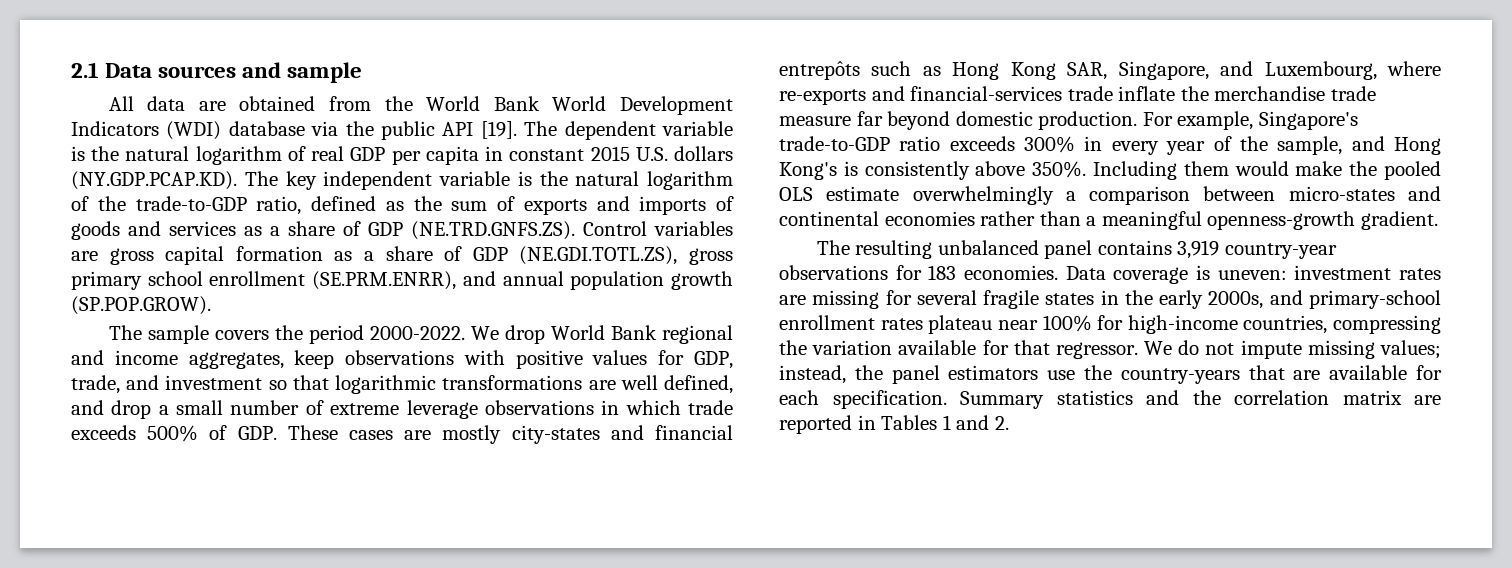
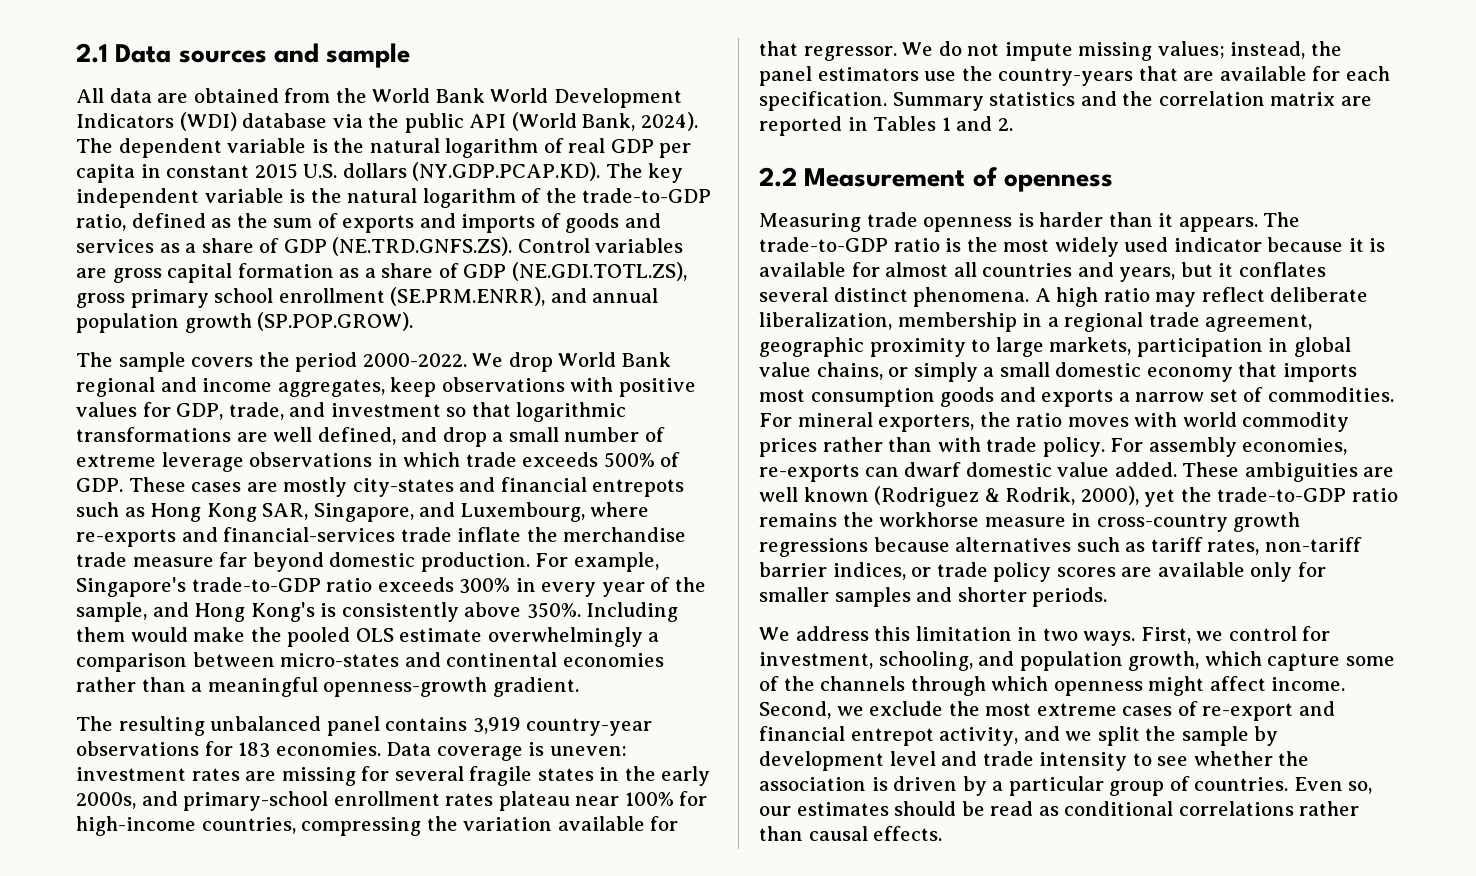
[480,121,517,139] [19]. -> [511,112,698,131] (World Bank, 2024).
[779,61,860,80] entrepôts -> [592,479,685,497] entrepots
(1009, 423) none -> [759,167,1113,192] [759,212,1301,232] [759,237,1386,257] [759,262,1326,282] [759,287,1369,307] [759,312,1313,332] [759,337,1351,357] [759,362,1357,382] [759,387,1394,407] [759,412,1350,432] [759,437,1348,457] [759,462,1395,482] [759,486,1398,507] [759,512,1301,532] [759,537,1362,557] [759,562,1326,582] [759,587,1108,607] [759,626,1331,646] [759,651,1395,671] [759,676,1346,696] [759,701,1335,721] [759,726,1279,746] [759,751,1310,771] [759,776,1373,796] [759,801,1360,816] [759,826,943,841] // 2.2 Measurement of openness // Measuring trade openness is harder than it appears. The trade-to-GDP ratio is the most widely used indicator because it is available for almost all countries and years, but it conflates several distinct phenomena. A high ratio may reflect deliberate liberalization, membership in a regional trade agreement, geographic proximity to large markets, participation in global value chains, or simply a small domestic economy that imports most consumption goods and exports a narrow set of commodities. For mineral exporters, the ratio moves with world commodity prices rather than with trade policy. For assembly economies, re-exports can dwarf domestic value added. These ambiguities are well known (Rodriguez & Rodrik, 2000), yet the trade-to-GDP ratio remains the workhorse measure in cross-country growth regressions because alternatives such as tariff rates, non-tariff barrier indices, or trade policy scores are available only for smaller samples and shorter periods. // We address this limitation in two ways. First, we control for investment, schooling, and population growth, which capture some of the channels through which openness might affect income. Second, we exclude the most extreme cases of re-export and financial entrepot activity, and we split the sample by development level and trade intensity to see whether the association is driven by a particular group of countries. Even so, our estimates should be read as conditional correlations rather than causal effects.

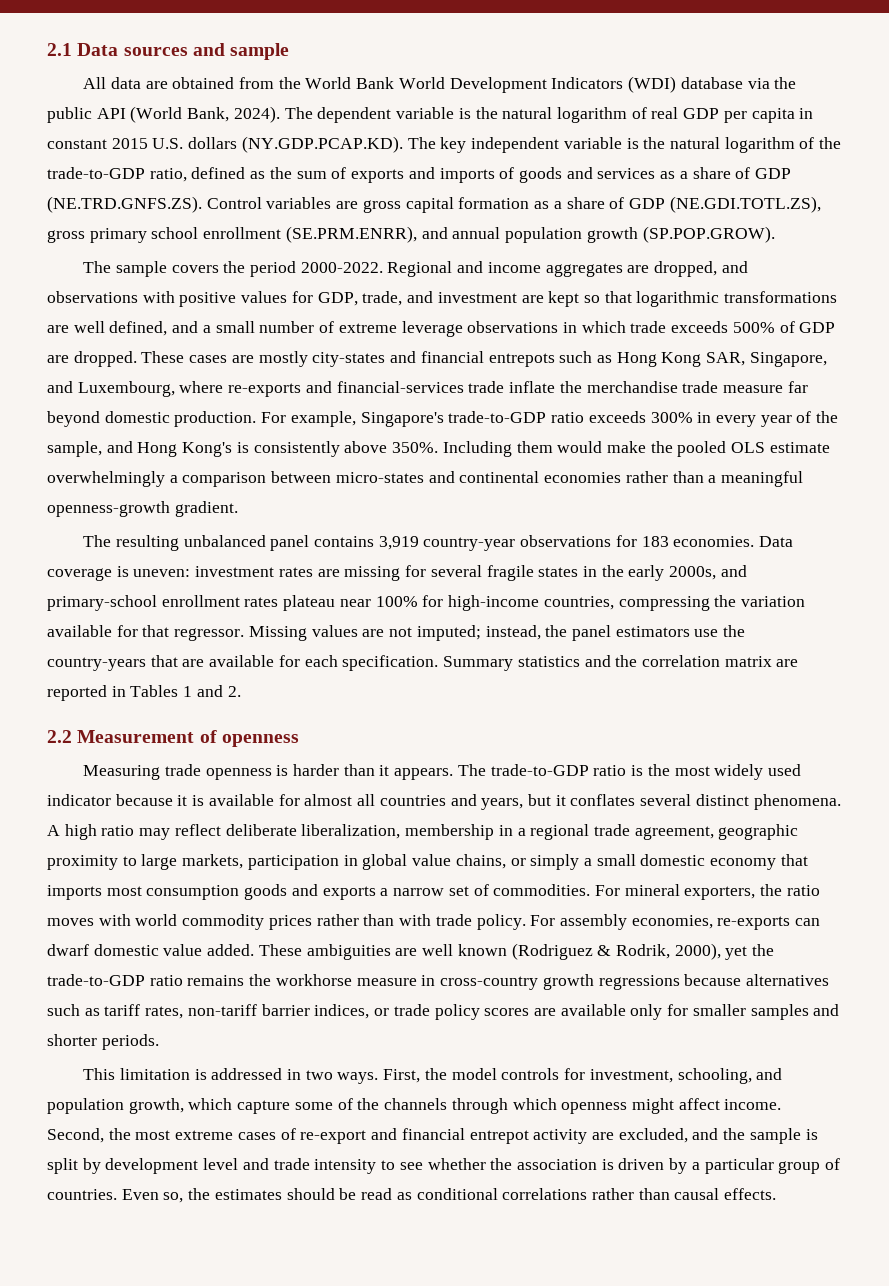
[472,352,671,372] [76,377,437,397] We drop World Bank regional and income aggregates, keep -> [387,261,748,277] Regional and income aggregates are dropped, and
(441, 410) none -> [521,291,580,307] are kept
[442,427,487,447] drop -> (199, 327) none
[76,478,123,492] GDP. -> [799,322,836,333] [47,351,137,367] GDP are dropped.
[902,41,1225,61] We do not impute missing values; -> [248,625,481,641] Missing values are not imputed;
[759,626,1012,641] We address this limitation -> [83,1068,283,1080] This limitation is addressed
[1196,626,1297,641] we control -> [424,1068,560,1080] the model controls
[836,701,944,716] we exclude -> (104, 1135) none
[939,726,1249,746] activity, and we split the sample -> [533,1128,818,1144] [47,1158,78,1174] activity are excluded, and the sample is split
[759,806,791,816] our -> [188,1188,211,1200] the

